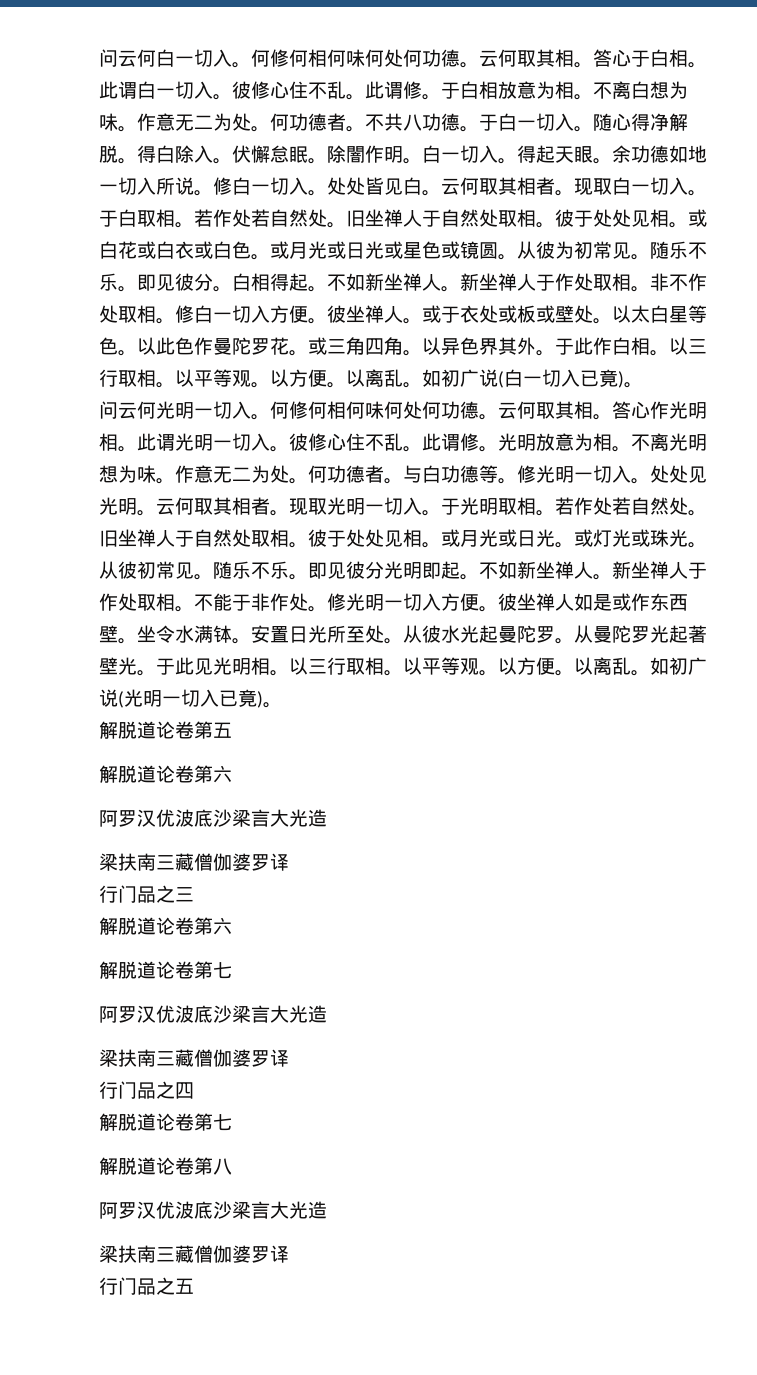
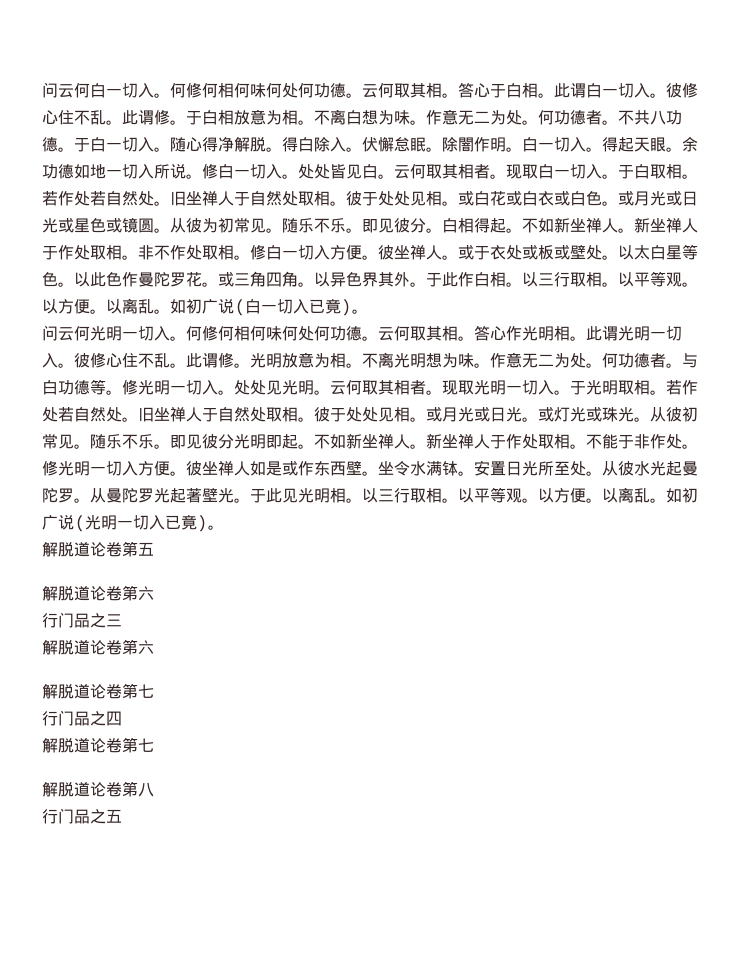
[99,809,327,827] [99,853,289,871] // 阿罗汉优波底沙梁言大光造 // 梁扶南三藏僧伽婆罗译 -> (154, 593) none
[99,1005,327,1023] [99,1049,289,1067] // 阿罗汉优波底沙梁言大光造 // 梁扶南三藏僧伽婆罗译 -> (154, 691) none
[99,1201,327,1219] [99,1245,289,1263] // 阿罗汉优波底沙梁言大光造 // 梁扶南三藏僧伽婆罗译 -> (154, 789) none

